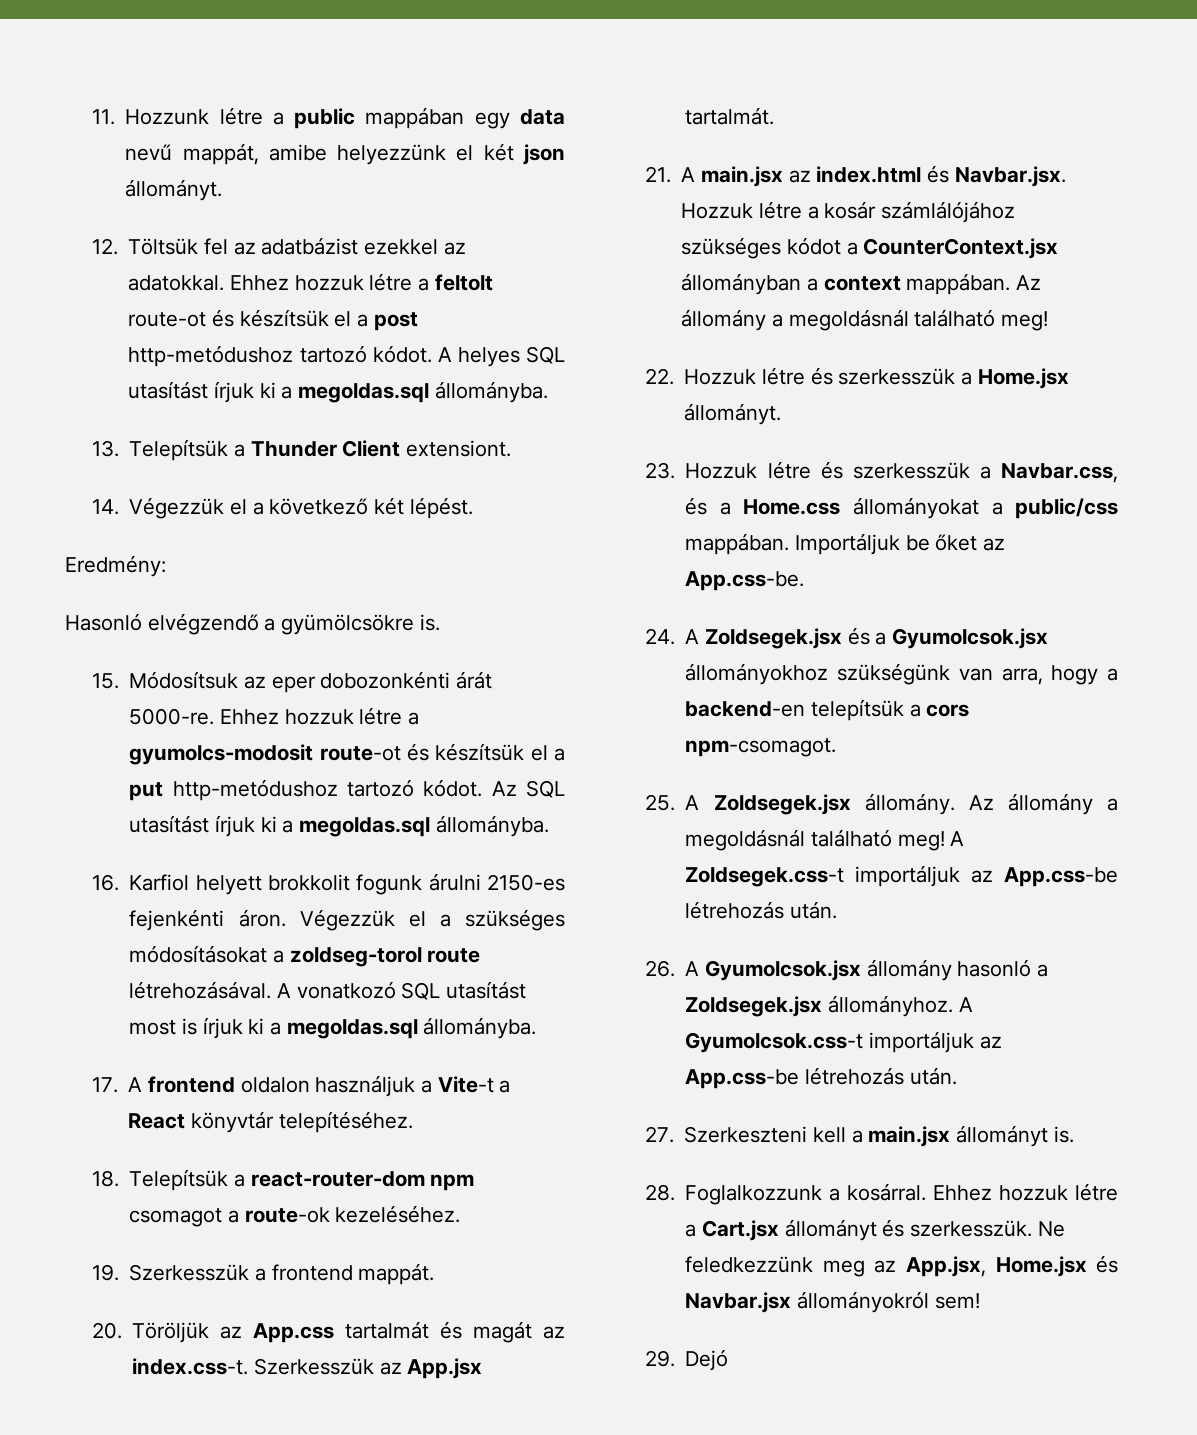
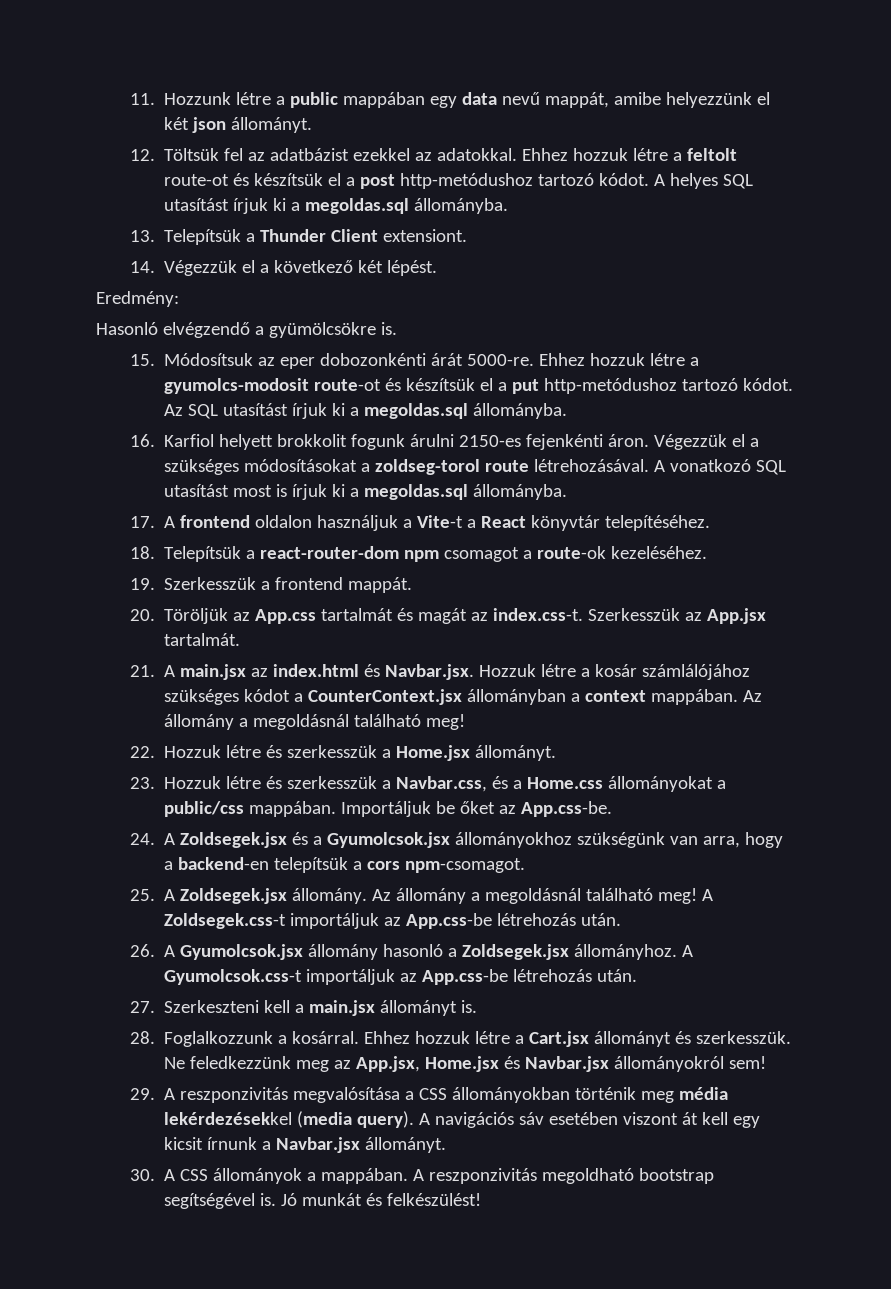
[685,1349,729,1371] Dejó -> [164,1087,729,1103] [164,1111,761,1128] [164,1137,447,1153] [130,1168,715,1184] [164,1193,482,1209] A reszponzivitás megvalósítása a CSS állományokban történik meg média lekérdezésekkel (media query). A navigációs sáv esetében viszont át kell egy kicsit írnunk a Navbar.jsx állományt. // 30. A CSS állományok a mappában. A reszponzivitás megoldható bootstrap segítségével is. Jó munkát és felkészülést!

